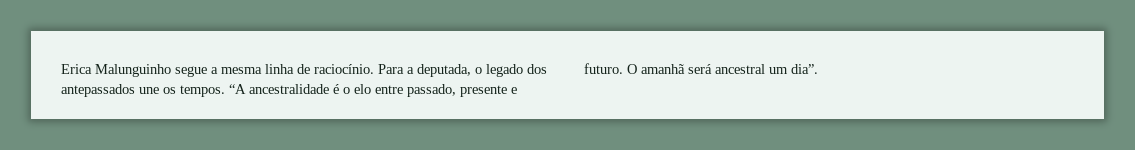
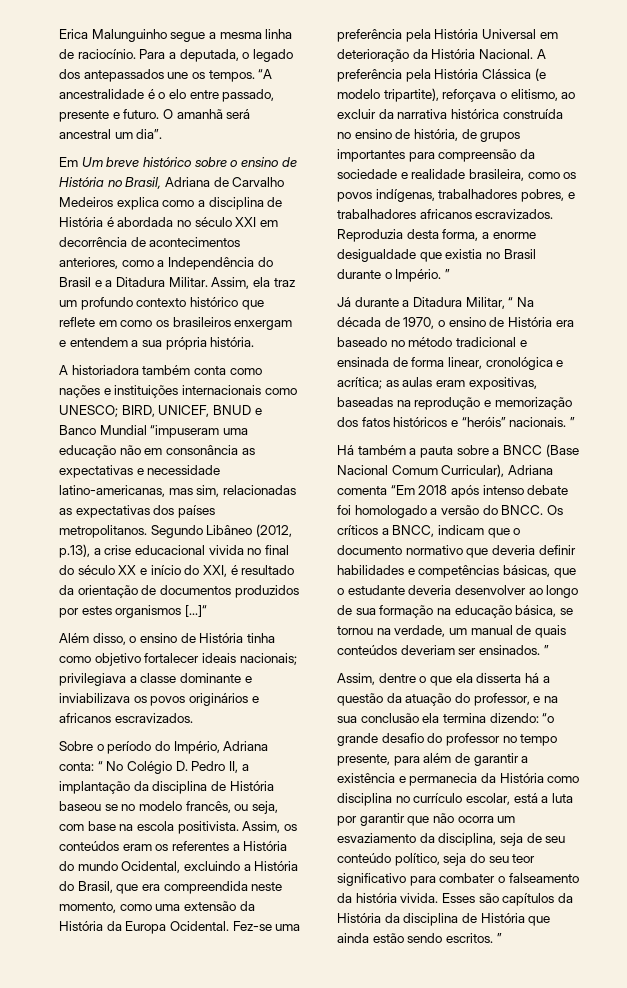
(818, 69) none -> [59,157,297,167] [59,177,285,189] [59,197,283,210] [59,217,278,227] [59,237,241,247] [59,257,273,270] [59,277,295,289] [59,297,264,310] [59,317,293,330] [59,337,255,350] [59,365,262,375] [59,385,297,398] [59,405,262,417] [59,425,248,438] [59,445,255,458] [59,465,221,478] [59,485,296,497] [59,505,215,518] [59,524,292,538] [59,544,289,558] [59,565,295,577] [59,585,299,598] [59,605,207,618] [59,633,275,645] [59,653,297,666] [59,673,252,686] [59,693,259,706] [59,713,193,723] [59,741,269,754] [59,761,249,774] [59,781,274,794] [59,801,278,814] [59,821,297,834] [59,841,288,851] [59,861,299,873] [59,881,283,894] [59,901,255,913] [59,921,301,934] [337,29,558,42] [337,49,546,62] [337,68,546,82] [337,88,576,102] [337,109,563,119] [337,129,521,142] [337,149,535,162] [337,169,577,181] [337,189,575,202] [337,209,554,219] [337,229,536,242] [337,249,536,262] [337,269,450,282] [337,297,534,309] [337,317,574,329] [337,337,527,347] [337,357,564,370] [337,377,537,390] [337,397,572,410] [337,417,575,427] [337,444,579,458] [337,464,553,477] [337,485,569,498] [337,505,563,518] [337,525,521,538] [337,545,576,558] [337,565,576,578] [337,585,579,598] [337,605,573,618] [337,625,566,638] [337,645,549,655] [337,673,550,686] [337,693,558,706] [337,713,555,723] [337,733,558,746] [337,753,529,766] [337,773,580,786] [337,793,573,806] [337,813,516,826] [337,833,566,846] [337,853,536,866] [337,873,579,886] [337,893,573,906] [337,913,551,926] [337,933,502,943] // Em Um breve histórico sobre o ensino de História no Brasil, Adriana de Carvalho Medeiros explica como a disciplina de História é abordada no século XXI em decorrência de acontecimentos anteriores, como a Independência do Brasil e a Ditadura Militar. Assim, ela traz um profundo contexto histórico que reflete em como os brasileiros enxergam e entendem a sua própria história. // A historiadora também conta como nações e instituições internacionais como UNESCO; BIRD, UNICEF, BNUD e Banco Mundial “impuseram uma educação não em consonância as expectativas e necessidade latino-americanas, mas sim, relacionadas as expectativas dos países metropolitanos. Segundo Libâneo (2012, p.13), a crise educacional vivida no final do século XX e início do XXI, é resultado da orientação de documentos produzidos por estes organismos [...]“ // Além disso, o ensino de História tinha como objetivo fortalecer ideais nacionais; privilegiava a classe dominante e inviabilizava os povos originários e africanos escravizados. // Sobre o período do Império, Adriana conta: “ No Colégio D. Pedro II, a implantação da disciplina de História baseou se no modelo francês, ou seja, com base na escola positivista. Assim, os conteúdos eram os referentes a História do mundo Ocidental, excluindo a História do Brasil, que era compreendida neste momento, como uma extensão da História da Europa Ocidental. Fez-se uma preferência pela História Universal em deterioração da História Nacional. A preferência pela História Clássica (e modelo tripartite), reforçava o elitismo, ao excluir da narrativa histórica construída no ensino de história, de grupos importantes para compreensão da sociedade e realidade brasileira, como os povos indígenas, trabalhadores pobres, e trabalhadores africanos escravizados. Reproduzia desta forma, a enorme desigualdade que existia no Brasil durante o Império. ” // Já durante a Ditadura Militar, “ Na década de 1970, o ensino de História era baseado no método tradicional e ensinada de forma linear, cronológica e acrítica; as aulas eram expositivas, baseadas na reprodução e memorização dos fatos históricos e “heróis” nacionais. ” // Há também a pauta sobre a BNCC (Base Nacional Comum Curricular), Adriana comenta “Em 2018 após intenso debate foi homologado a versão do BNCC. Os críticos a BNCC, indicam que o documento normativo que deveria definir habilidades e competências básicas, que o estudante deveria desenvolver ao longo de sua formação na educação básica, se tornou na verdade, um manual de quais conteúdos deveriam ser ensinados. ” // Assim, dentre o que ela disserta há a questão da atuação do professor, e na sua conclusão ela termina dizendo: “o grande desafio do professor no tempo presente, para além de garantir a existência e permanecia da História como disciplina no currículo escolar, está a luta por garantir que não ocorra um esvaziamento da disciplina, seja de seu conteúdo político, seja do seu teor significativo para combater o falseamento da história vivida. Esses são capítulos da História da disciplina de História que ainda estão sendo escritos. ”

